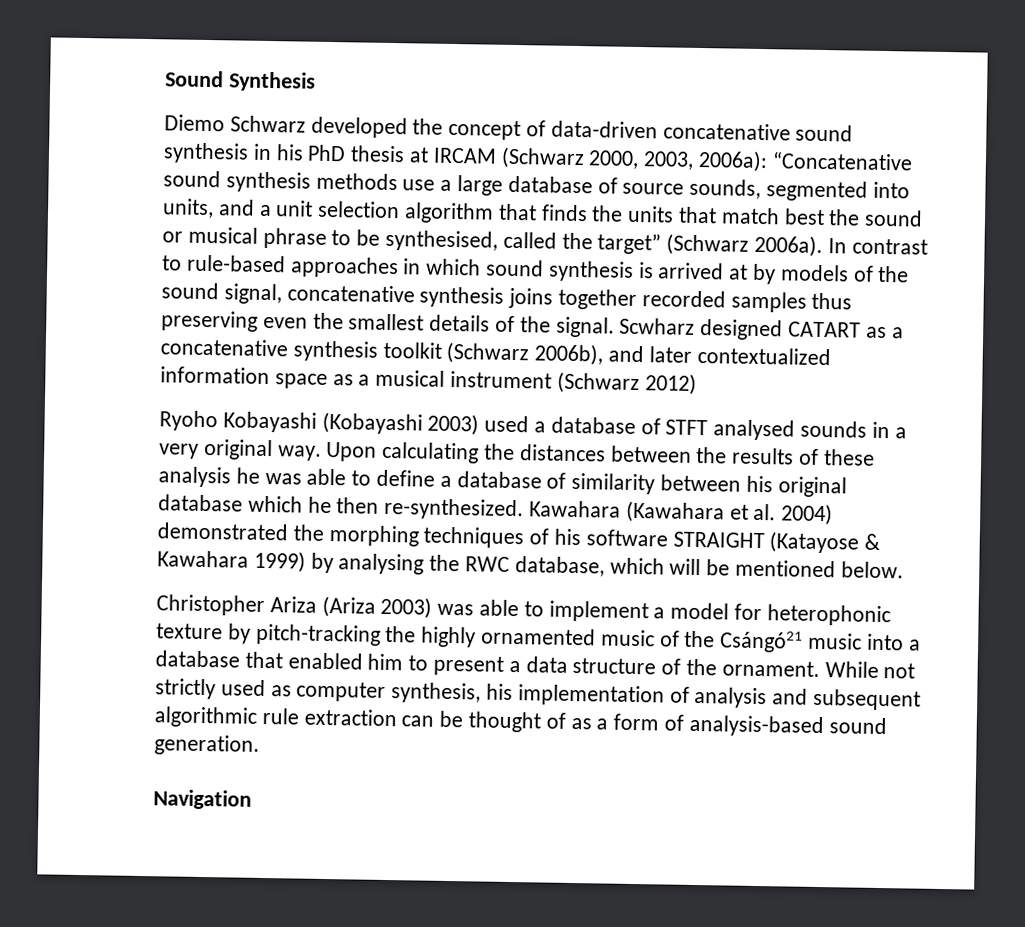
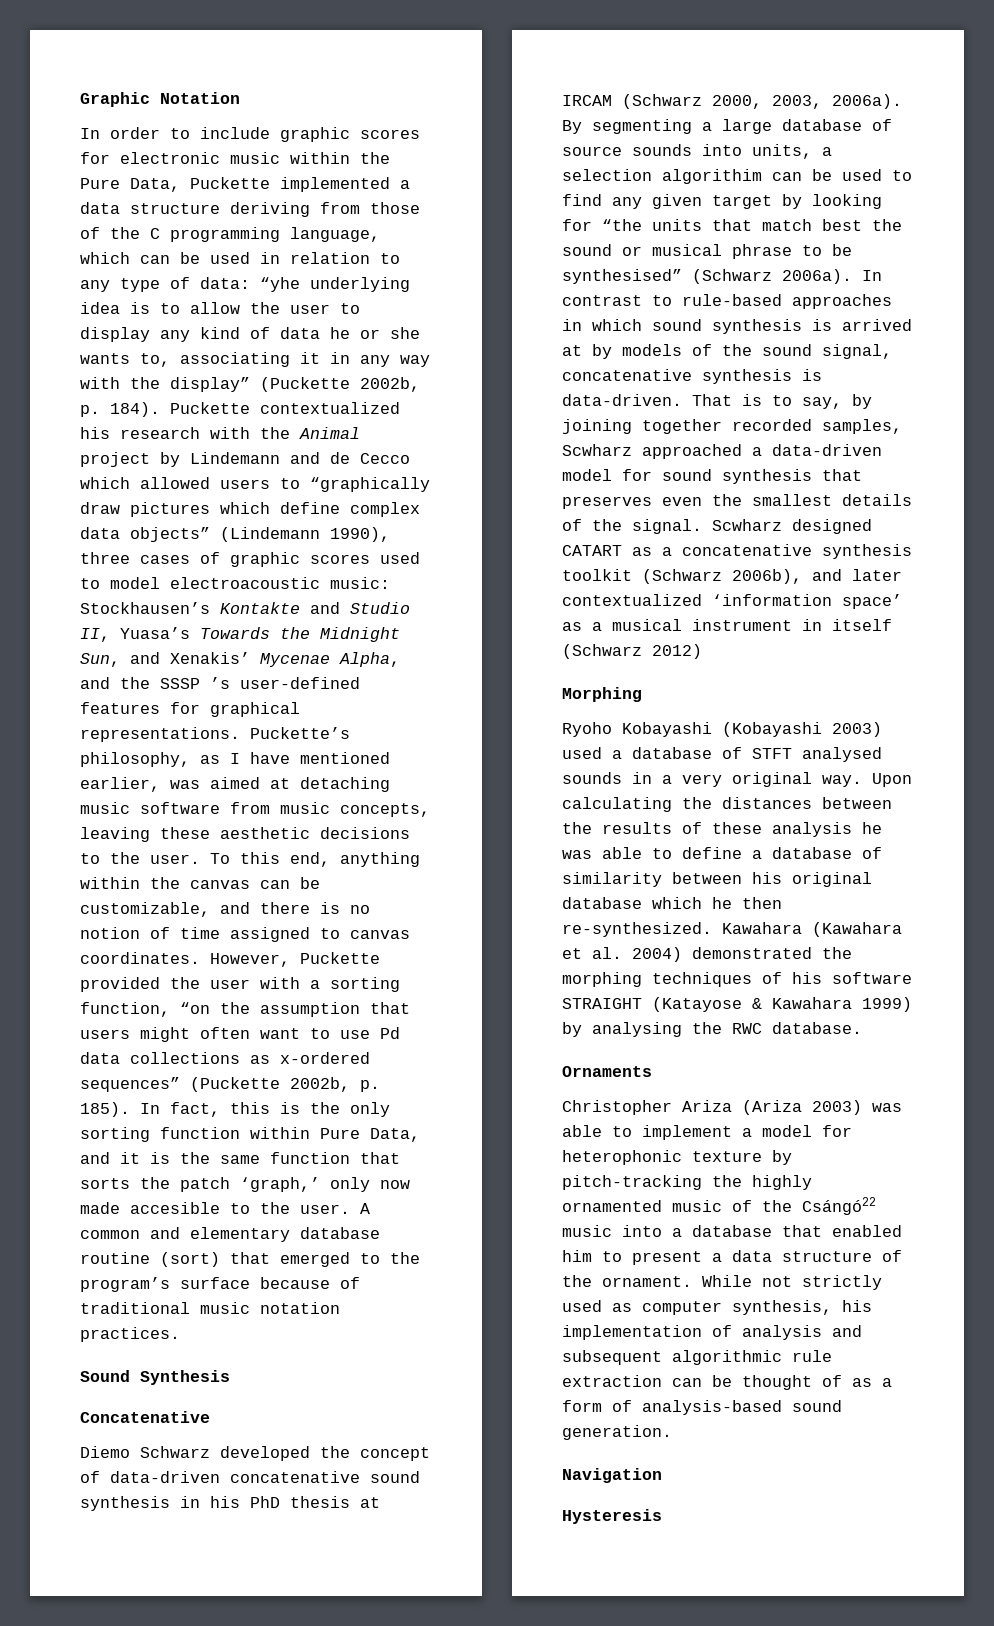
(165, 79) none -> [80,92,240,107] [80,127,420,142] [80,152,390,164] [80,177,410,192] [80,202,420,217] [80,227,380,242] [80,252,400,264] [80,277,410,292] [80,302,360,314] [80,327,420,342] [80,352,430,367] [80,377,420,392] [80,402,400,417] [80,427,360,439] [80,452,410,467] [80,477,430,492] [80,502,420,517] [80,527,390,542] [80,552,420,567] [80,577,390,589] [80,602,410,614] [80,627,400,642] [80,652,400,667] [80,677,360,689] [80,702,300,717] [80,727,350,742] [80,752,390,767] [80,777,390,792] [80,802,430,817] [80,827,410,842] [80,852,420,867] [80,877,320,889] [80,902,370,917] [80,927,410,942] [80,952,380,967] [80,977,400,992] [80,1002,410,1017] [80,1027,400,1042] [80,1052,370,1064] [80,1077,380,1092] [80,1102,390,1117] [80,1127,420,1142] [80,1152,400,1164] [80,1177,410,1192] [80,1202,370,1214] [80,1227,380,1242] [80,1252,420,1267] [80,1277,360,1292] [80,1302,340,1314] [80,1327,180,1342] Graphic Notation // In order to include graphic scores for electronic music within the Pure Data, Puckette implemented a data structure deriving from those of the C programming language, which can be used in relation to any type of data: “yhe underlying idea is to allow the user to display any kind of data he or she wants to, associating it in any way with the display” (Puckette 2002b, p. 184). Puckette contextualized his research with the Animal project by Lindemann and de Cecco which allowed users to “graphically draw pictures which define complex data objects” (Lindemann 1990), three cases of graphic scores used to model electroacoustic music: Stockhausen’s Kontakte and Studio II, Yuasa’s Towards the Midnight Sun, and Xenakis’ Mycenae Alpha, and the SSSP ’s user-defined features for graphical representations. Puckette’s philosophy, as I have mentioned earlier, was aimed at detaching music software from music concepts, leaving these aesthetic decisions to the user. To this end, anything within the canvas can be customizable, and there is no notion of time assigned to canvas coordinates. However, Puckette provided the user with a sorting function, “on the assumption that users might often want to use Pd data collections as x-ordered sequences” (Puckette 2002b, p. 185). In fact, this is the only sorting function within Pure Data, and it is the same function that sorts the patch ‘graph,’ only now made accesible to the user. A common and elementary database routine (sort) that emerged to the program’s surface because of traditional music notation practices. //
(316, 81) none -> [80,1411,210,1423] // Concatenative
[698,149,913,173] [163,170,436,193] 2006a): “Concatenative sound synthesis methods use -> [832,94,902,109] [562,119,692,134] 2006a). By segmenting
[689,178,910,202] [162,198,624,224] sounds, segmented into units, and a unit selection algorithm that finds the -> [632,144,832,159] [562,169,912,184] [562,194,882,209] [562,219,642,231] sounds into units, a selection algorithim can be used to find any given target by looking for “the
[385,229,662,255] synthesised, called the target” -> [562,269,682,284] synthesised”
[508,287,853,313] [161,310,258,332] joins together recorded samples thus preserving -> [802,369,822,381] [562,394,872,409] [562,419,902,434] [562,444,882,459] [562,469,862,484] [562,496,652,509] is data-driven. That is to say, by joining together recorded samples, Scwharz approached a data-driven model for sound synthesis that preserves
[160,366,328,389] information space -> [712,594,902,609] ‘information space’
(553, 379) none -> [802,619,892,631] in itself
(697, 384) none -> [562,687,642,702] // Morphing
[514,556,904,579] database, which will be mentioned below. -> [772,1022,862,1034] [562,1066,652,1077] database. // Ornaments
[719,630,804,653] Csángó21 -> [802,1197,876,1215] Csángó22
(252, 799) none -> [562,1509,662,1524] // Hysteresis

